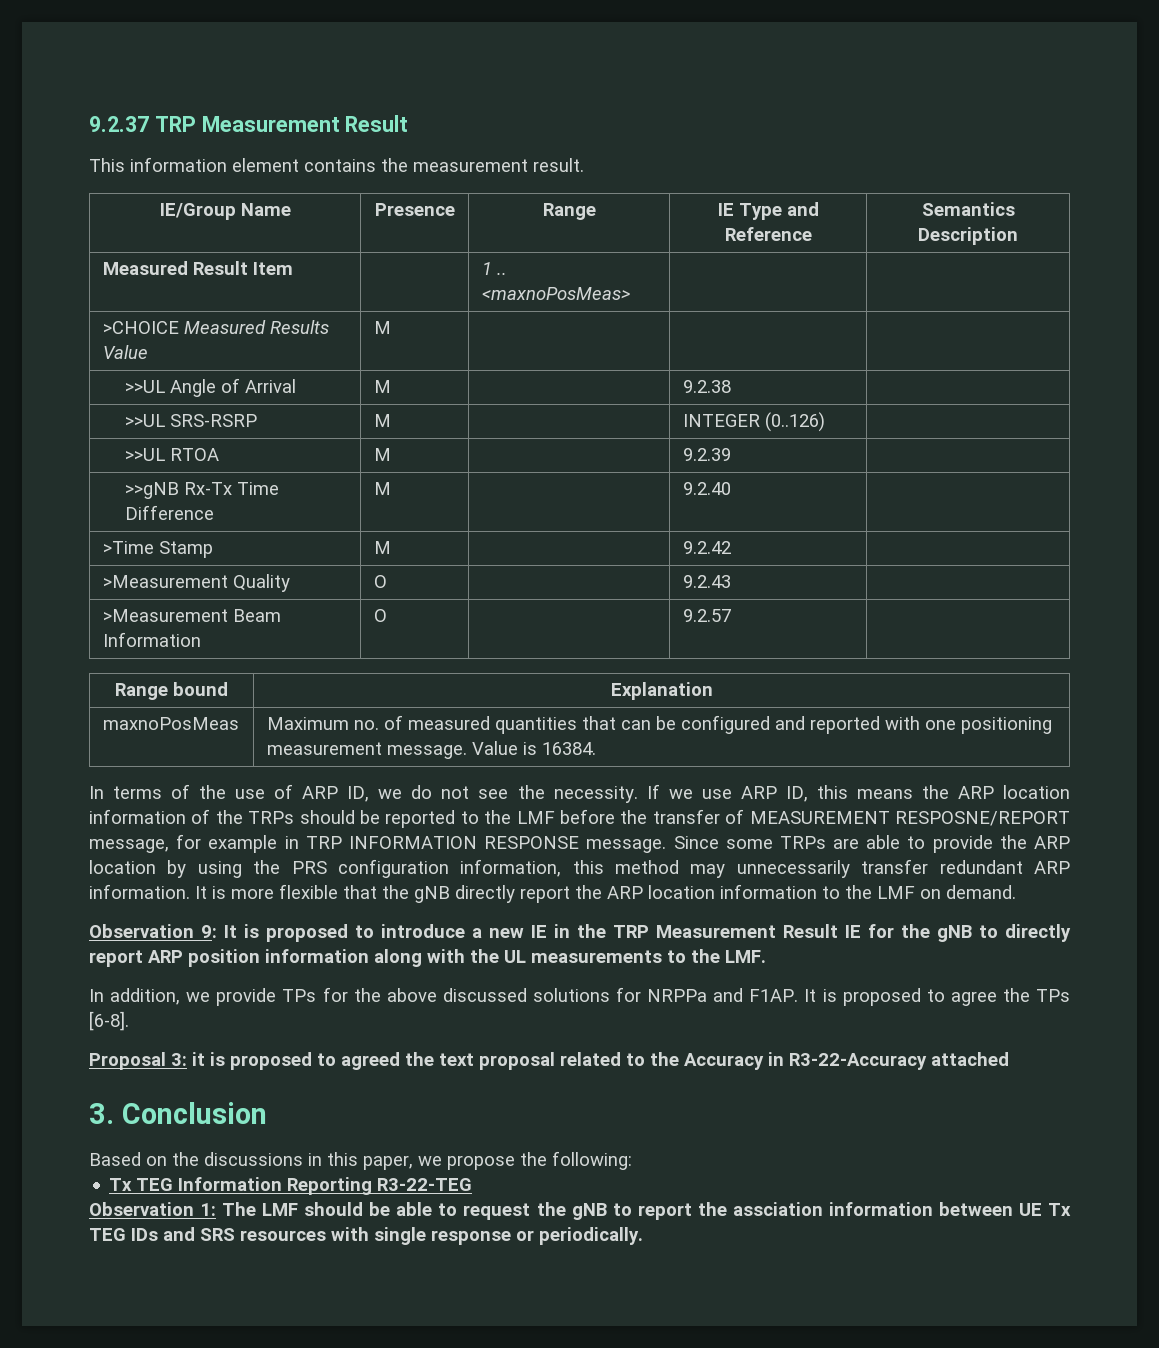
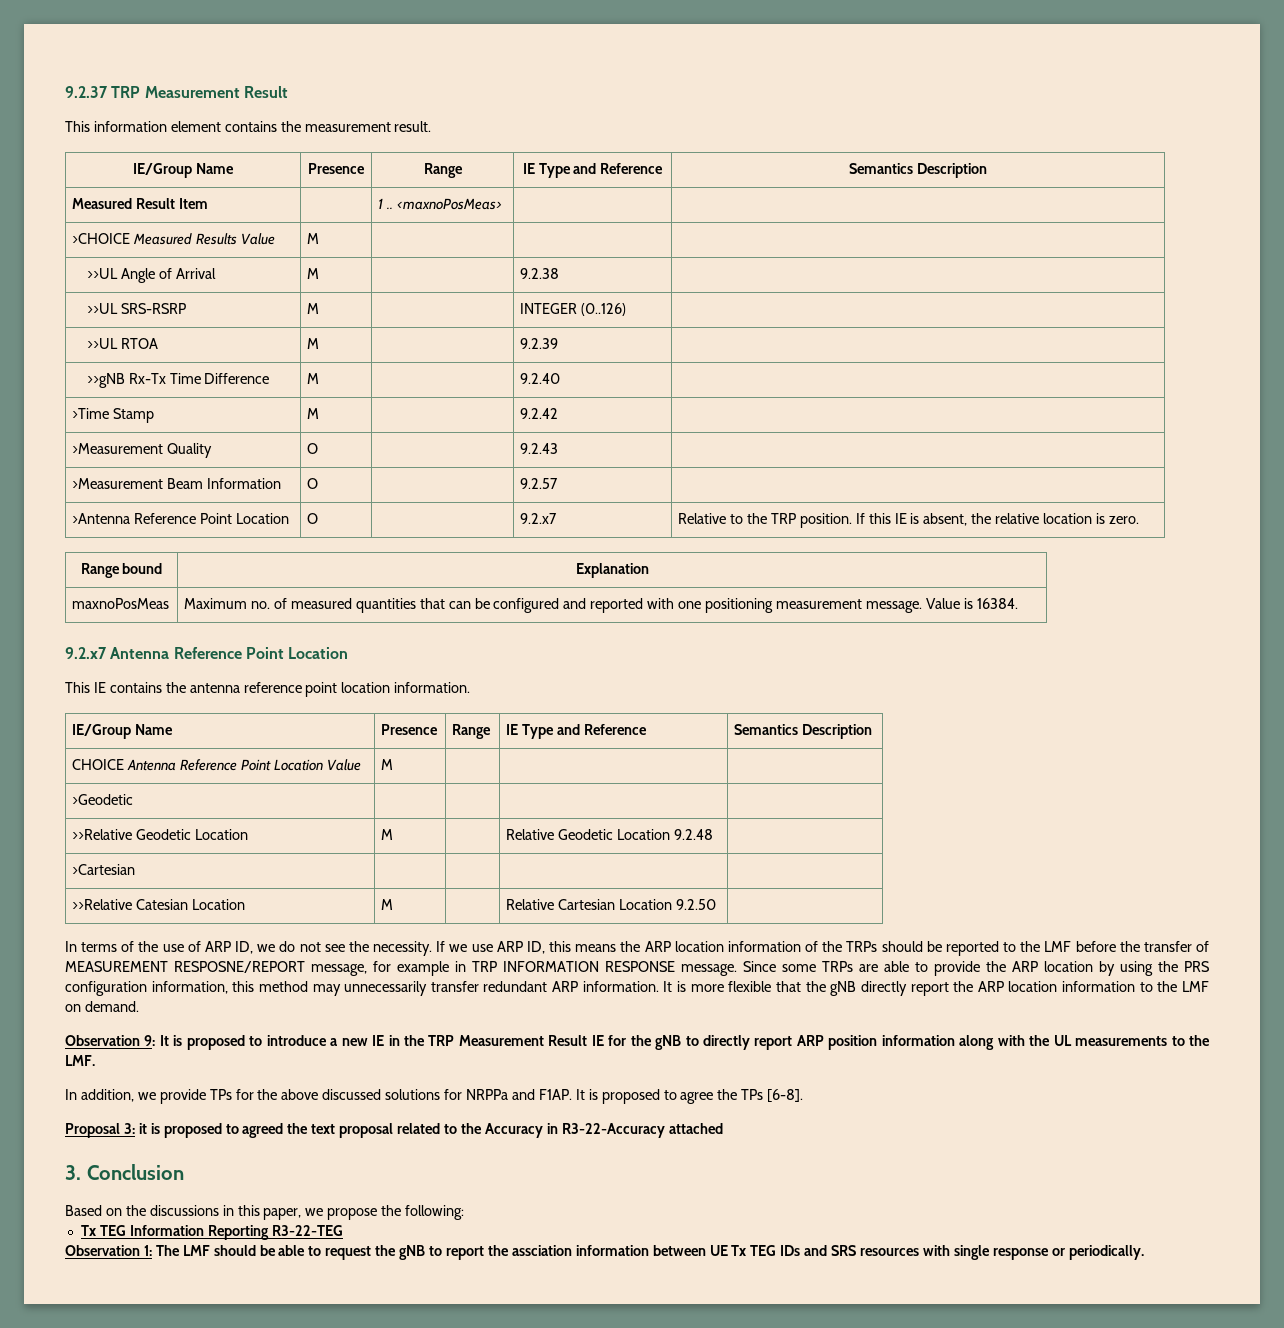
(731, 615) none -> [72,513,289,524] [307,513,319,524] [520,513,558,524] [678,513,1139,528] // >Antenna Reference Point Location | O | | 9.2.x7 | Relative to the TRP position. If this IE is absent, the relative location is zero.
(596, 748) none -> [65,647,349,659] [65,682,471,697] [72,724,174,739] [381,724,439,735] [452,724,492,739] [506,724,647,739] [734,724,873,739] [72,759,361,771] [381,759,394,770] [72,794,134,805] [72,829,248,840] [381,829,394,840] [506,829,713,840] [72,864,136,875] [72,899,245,910] [381,899,394,910] [506,899,716,910] // 9.2.x7 Antenna Reference Point Location // This IE contains the antenna reference point location information. // IE/Group Name | Presence | Range | IE Type and Reference | Semantics Description // CHOICE Antenna Reference Point Location Value | M | | | // >Geodetic | | | | // >>Relative Geodetic Location | M | | Relative Geodetic Location 9.2.48 | // >Cartesian | | | | // >>Relative Catesian Location | M | | Relative Cartesian Location 9.2.50 |

